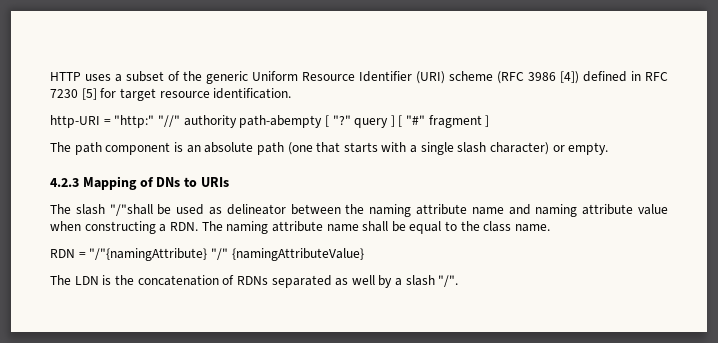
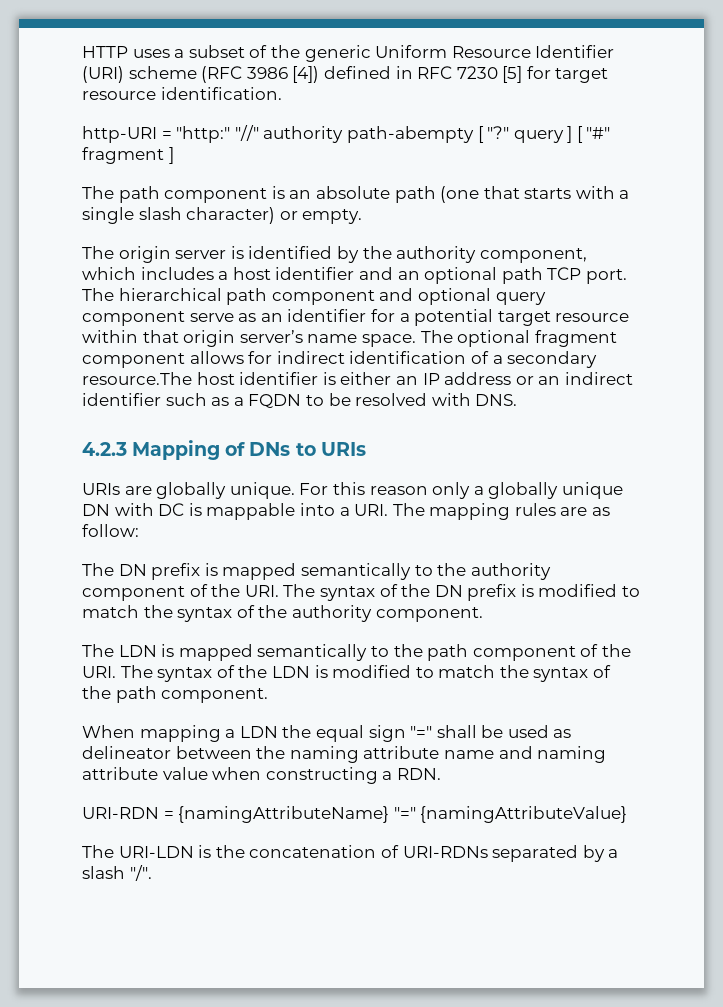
(609, 148) none -> [82,246,587,263] [82,267,627,284] [82,288,546,305] [82,309,630,326] [82,330,617,347] [82,351,598,368] [82,372,633,385] [82,393,518,409] // The origin server is identified by the authority component, which includes a host identifier and an optional path TCP port. The hierarchical path component and optional query component serve as an identifier for a potential target resource within that origin server’s name space. The optional fragment component allows for indirect identification of a secondary resource.The host identifier is either an IP address or an indirect identifier such as a FQDN to be resolved with DNS.
[50,204,153,216] The slash "/"shall -> [82,482,623,499] [82,503,611,520] [82,524,139,537] [82,563,551,580] [82,584,641,601] [82,605,483,622] [82,644,631,661] [82,665,612,682] [82,686,269,703] [82,725,477,742] URIs are globally unique. For this reason only a globally unique DN with DC is mappable into a URI. The mapping rules are as follow: // The DN prefix is mapped semantically to the authority component of the URI. The syntax of the DN prefix is modified to match the syntax of the authority component. // The LDN is mapped semantically to the path component of the URI. The syntax of the LDN is modified to match the syntax of the path component. // When mapping a LDN the equal sign "=" shall
[201,221,551,234] [50,248,228,261] The naming attribute name shall be equal to the class name. // RDN = "/"{namingAttribute} "/" -> [82,806,416,823] // URI-RDN = {namingAttributeName} "="
[74,276,99,285] LDN -> [118,846,194,858] URI-LDN
[236,275,375,288] RDNs separated as well -> [402,845,579,862] URI-RDNs separated

